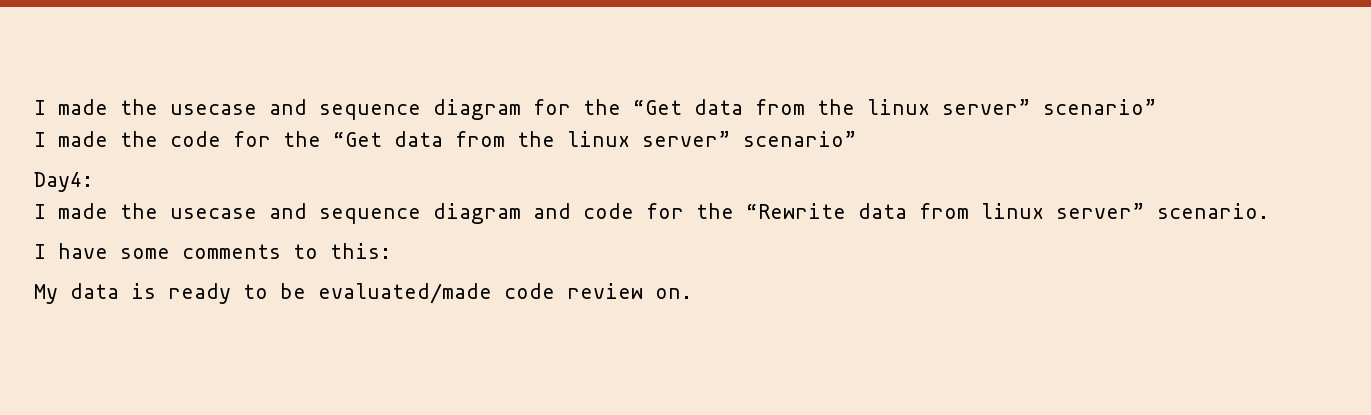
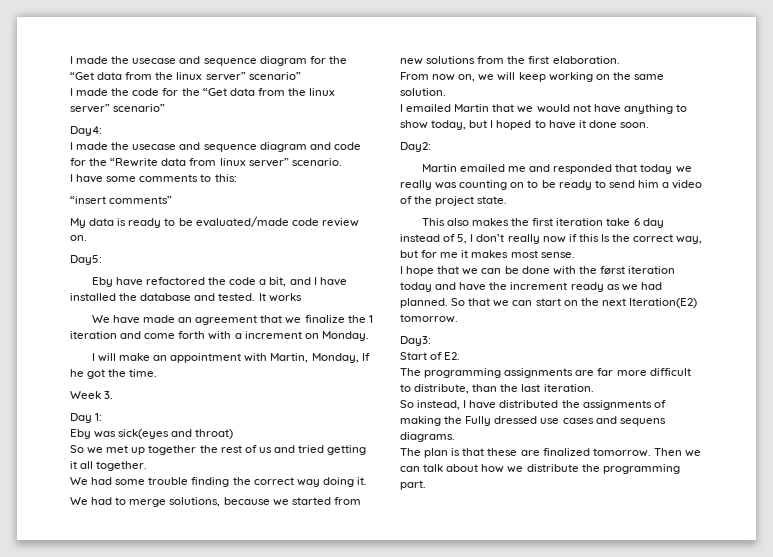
(391, 251) none -> [70,196,173,204] // “insert comments”
(692, 293) none -> [70,255,102,265] [91,277,347,287] [70,293,302,302] [91,315,373,325] [70,331,369,341] [91,353,370,363] [70,369,158,379] [70,391,114,399] [70,413,103,423] [70,429,234,439] [70,445,367,455] [70,461,148,471] [70,477,367,487] [70,497,361,507] [400,56,620,65] [400,72,664,82] [400,88,446,96] [400,104,687,114] [400,120,649,130] [400,142,431,152] [421,164,692,174] [400,180,703,190] [400,196,508,206] [421,218,664,228] [400,234,703,244] [400,250,575,258] [400,266,676,276] [400,282,662,292] [400,298,697,308] [400,314,458,323] [400,336,431,346] [400,352,461,360] [400,368,691,378] [400,384,594,394] [400,400,666,410] [400,416,666,426] [400,432,455,442] [400,448,701,458] [400,464,680,474] [400,480,426,490] // Day5: // Eby have refactored the code a bit, and I have installed the database and tested. It works // We have made an agreement that we finalize the 1 iteration and come forth with a increment on Monday. // I will make an appointment with Martin, Monday, If he got the time. // Week 3. // Day 1: // Eby was sick(eyes and throat) // So we met up together the rest of us and tried getting it all together. // We had some trouble finding the correct way doing it. // We had to merge solutions, because we started from new solutions from the first elaboration. // From now on, we will keep working on the same solution. // I emailed Martin that we would not have anything to show today, but I hoped to have it done soon. // Day2: // Martin emailed me and responded that today we really was counting on to be ready to send him a video of the project state. // This also makes the first iteration take 6 day instead of 5, I don’t really now if this Is the correct way, but for me it makes most sense. // I hope that we can be done with the først iteration today and have the increment ready as we had planned. So that we can start on the next Iteration(E2) tomorrow. // Day3: // Start of E2. // The programming assignments are far more difficult to distribute, than the last iteration. // So instead, I have distributed the assignments of making the Fully dressed use cases and sequens diagrams. // The plan is that these are finalized tomorrow. Then we can talk about how we distribute the programming part.

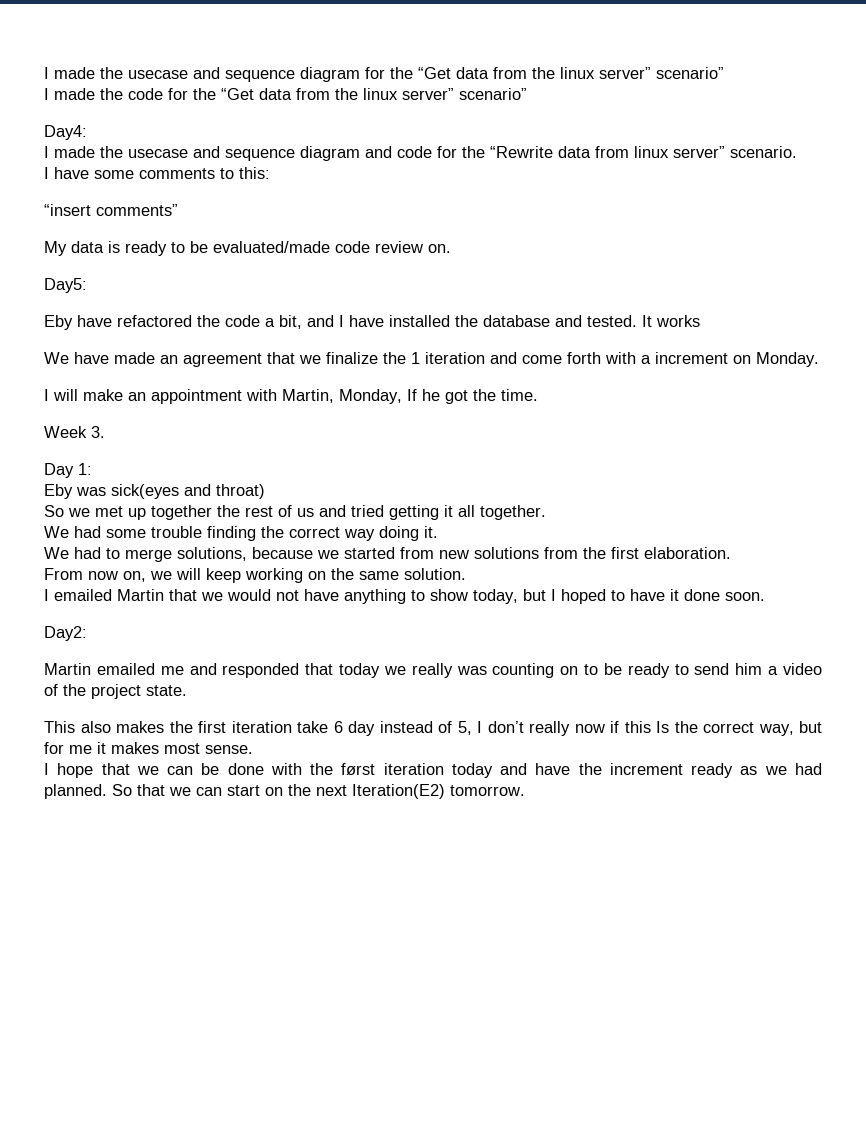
[400,336,431,346] [400,352,461,360] [400,368,691,378] [400,384,594,394] [400,400,666,410] [400,416,666,426] [400,432,455,442] [400,448,701,458] [400,464,680,474] [400,480,426,490] // Day3: // Start of E2. // The programming assignments are far more difficult to distribute, than the last iteration. // So instead, I have distributed the assignments of making the Fully dressed use cases and sequens diagrams. // The plan is that these are finalized tomorrow. Then we can talk about how we distribute the programming part. -> (525, 790) none

